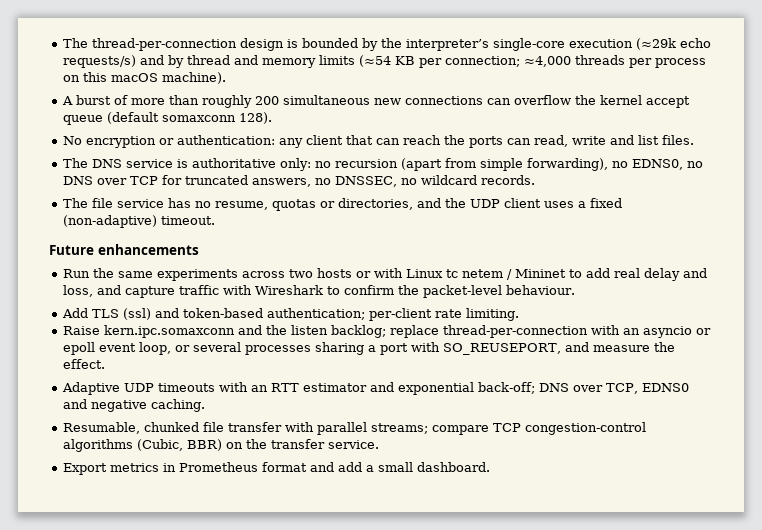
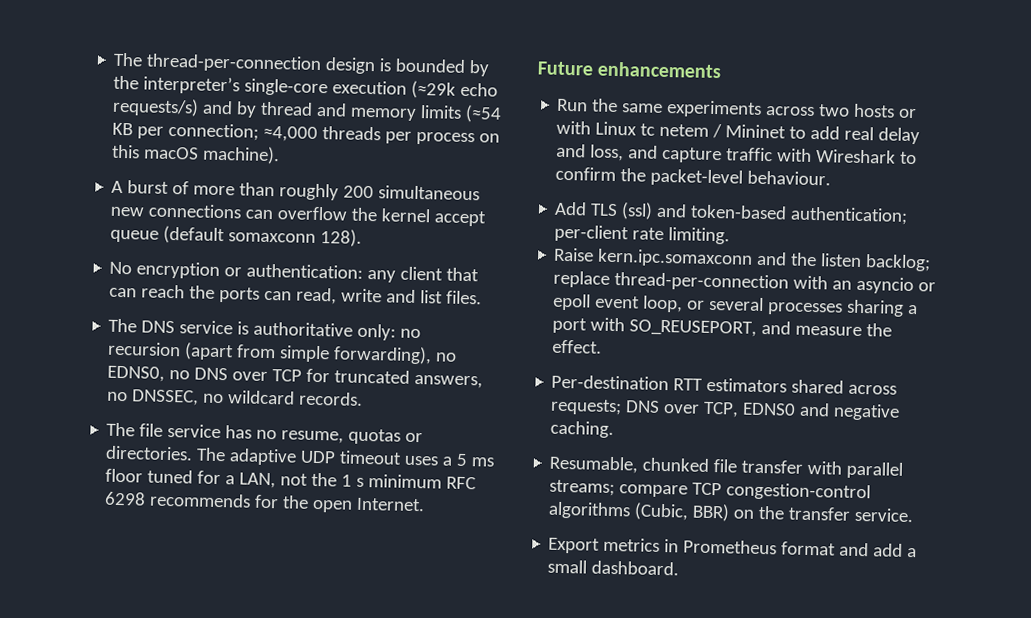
[337,198,622,210] [62,215,215,228] directories, and the UDP client uses a fixed (non-adaptive) timeout. -> [105,445,495,467] [105,468,477,490] [104,491,426,513] directories. The adaptive UDP timeout uses a 5 ms floor tuned for a LAN, not the 1 s minimum RFC 6298 recommends for the open Internet.
[61,382,535,395] Adaptive UDP timeouts with an RTT estimator and exponential back-off; -> [551,374,898,395] [550,398,623,416] Per-destination RTT estimators shared across requests;

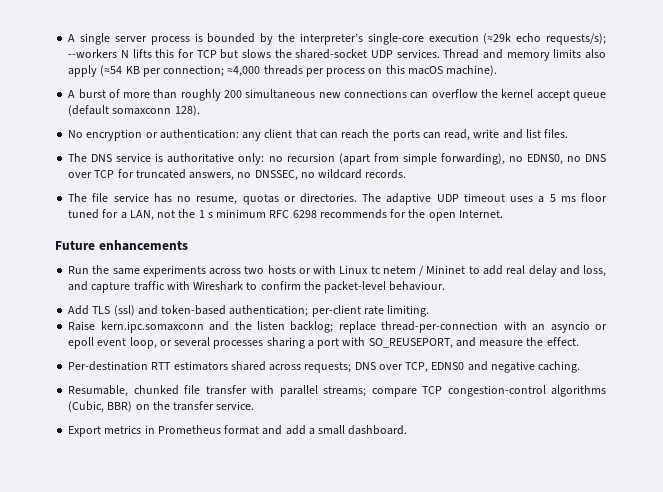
[113,52,377,75] The thread-per-connection design -> [68,33,190,45] A single server process
[112,97,314,118] requests/s) and by thread -> [546,33,606,45] [68,49,480,59] requests/s); --workers N lifts this for TCP but slows the shared-socket UDP services. Thread
(463, 112) none -> [584,49,606,59] [68,65,98,77] also apply

